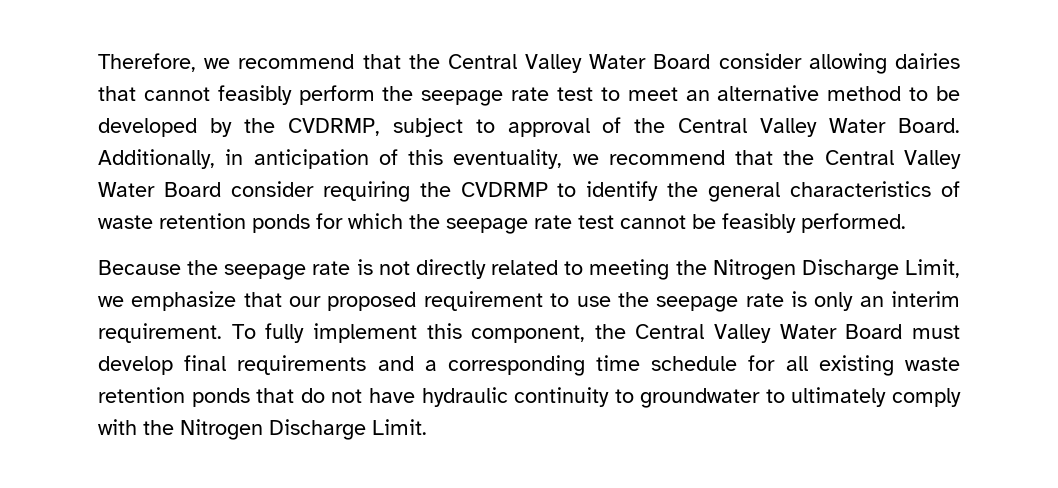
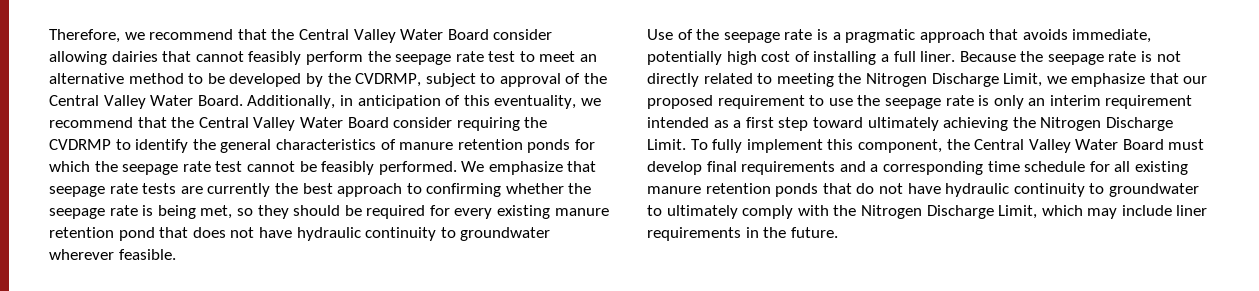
[98,215,153,229] waste -> [399,142,454,150] manure
(906, 223) // -> [461,161,597,175] [49,183,592,197] [49,205,609,219] [49,227,551,241] [49,249,176,260] [647,29,1152,43] [647,51,956,65] We emphasize that seepage rate tests are currently the best approach to confirming whether the seepage rate is being met, so they should be required for every existing manure retention pond that does not have hydraulic continuity to groundwater wherever feasible. // Use of the seepage rate is a pragmatic approach that avoids immediate, potentially high cost of installing a full liner.
[98,323,222,343] requirement. -> [1105,95,1193,109] [647,117,1173,131] [647,139,686,150] requirement intended as a first step toward ultimately achieving the Nitrogen Discharge Limit.
[904,357,960,371] waste -> [647,186,701,194] manure
[372,419,427,435] Limit. -> [998,205,1208,219] [647,227,838,241] Limit, which may include liner requirements in the future.

